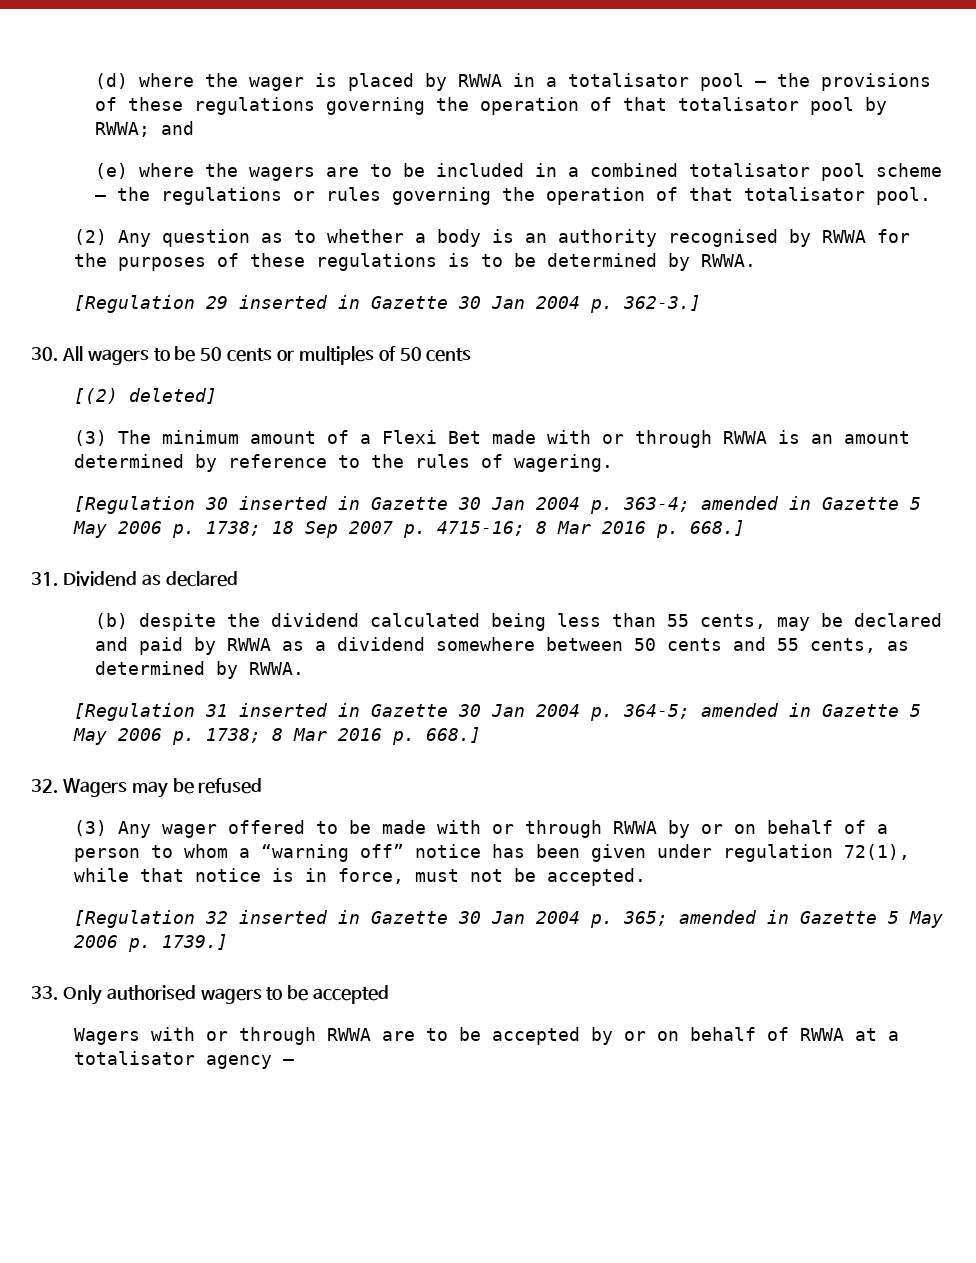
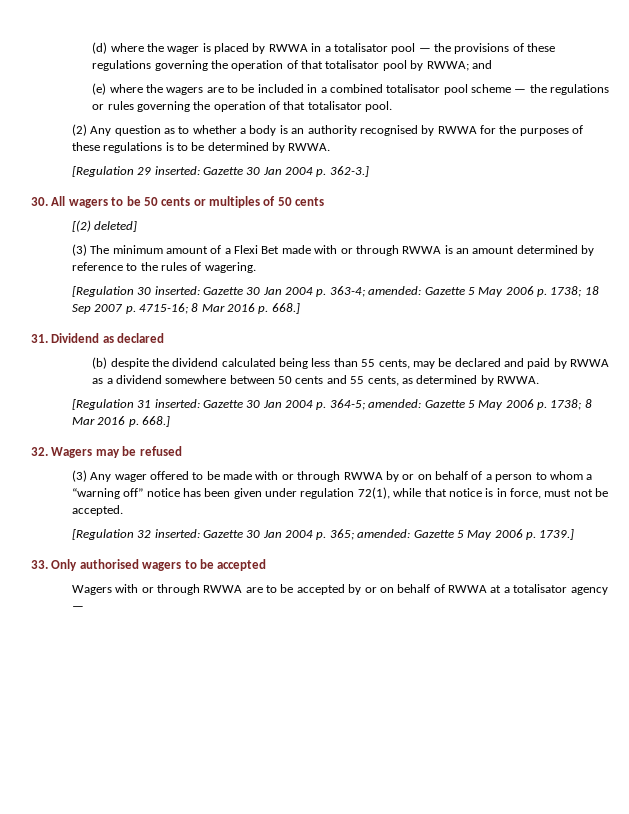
[238,295,360,309] inserted in -> [154,166,200,175] inserted:
[238,496,360,510] inserted in -> [154,286,200,295] inserted:
[700,496,811,510] amended in -> [368,286,422,295] amended:
[238,703,360,717] inserted in -> [154,399,200,408] inserted:
[700,703,811,717] amended in -> [368,399,422,408] amended:
[238,910,360,924] inserted in -> [154,529,200,538] inserted:
[678,910,789,924] amended in -> [357,529,411,538] amended:

